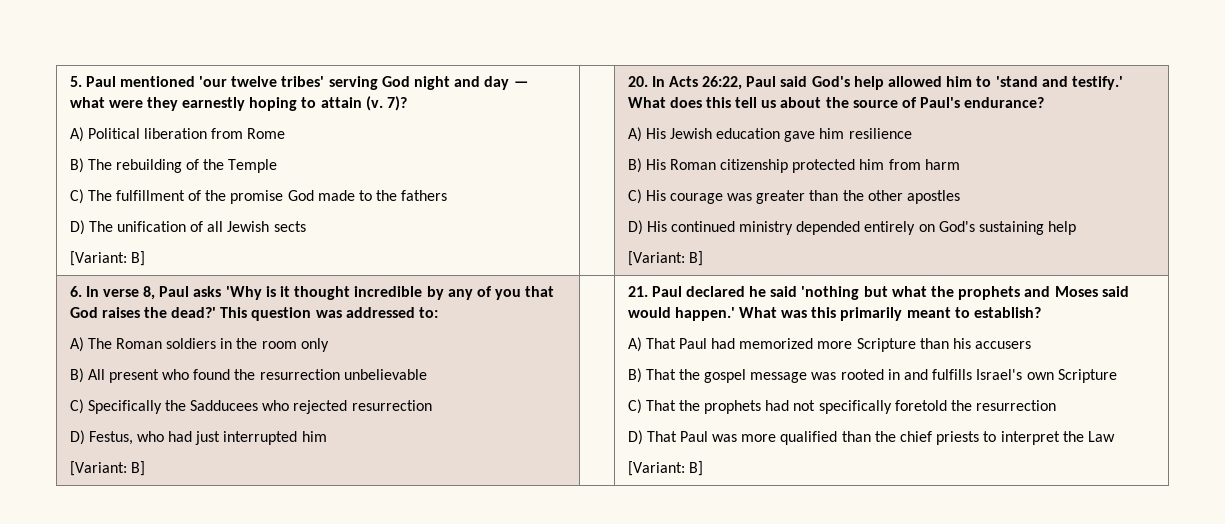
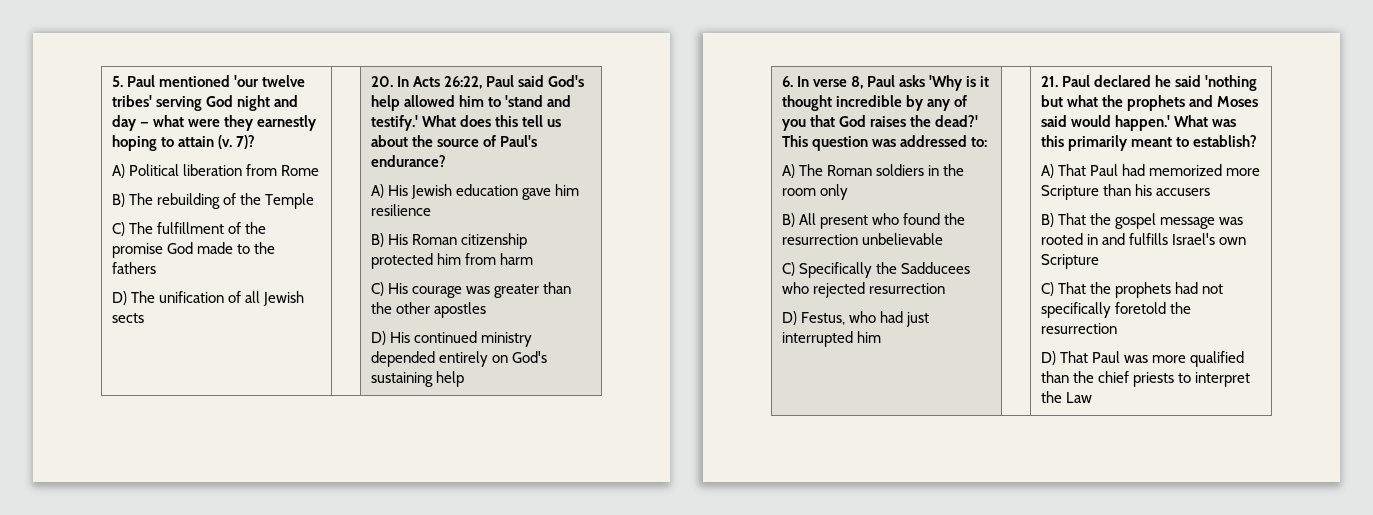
[69,251,145,266] // [Variant: B] -> (144, 318) none
[627,251,703,266] // [Variant: B] -> (464, 379) none
[69,461,145,476] // [Variant: B] -> (881, 337) none
[627,461,703,476] // [Variant: B] -> (1092, 397) none

